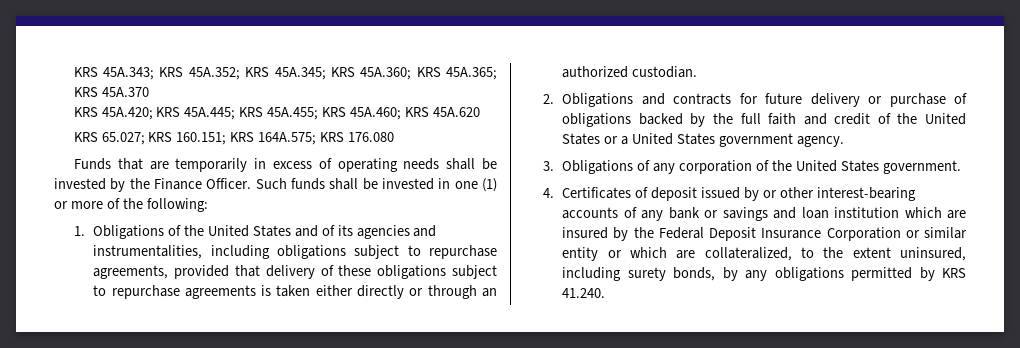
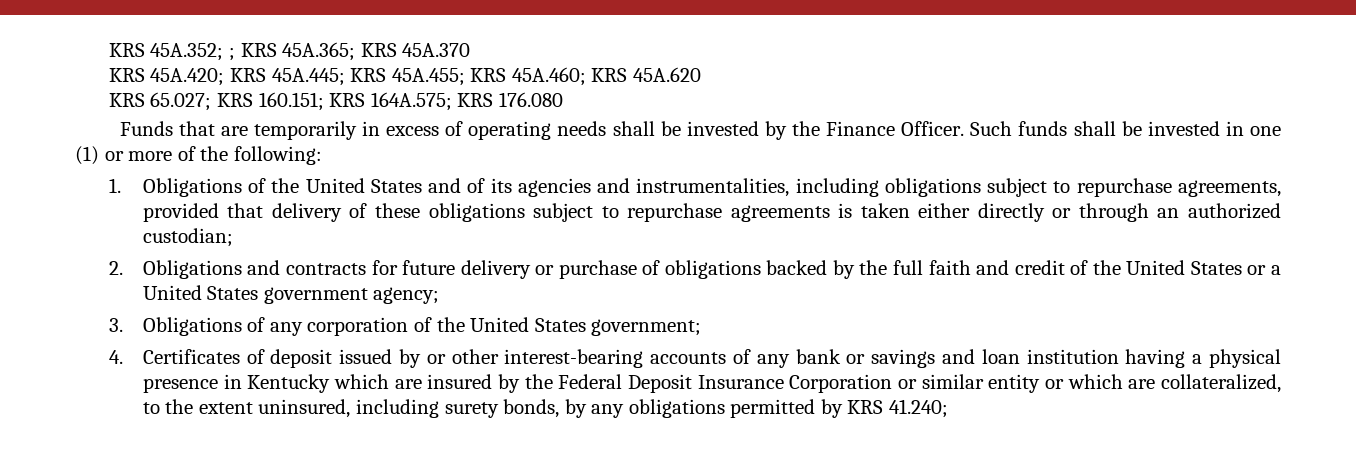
[73,67,412,80] KRS 45A.343; KRS 45A.352; KRS 45A.345; KRS 45A.360; -> [108,43,236,61] KRS 45A.352; ;
[632,66,698,78] custodian. -> [142,228,233,247] custodian;
[796,136,844,147] agency. -> [373,287,440,304] agency;
[882,160,961,174] government. -> [591,319,702,336] government;
(900, 212) none -> [1125,349,1282,368] [142,374,331,393] having a physical presence in Kentucky
[562,288,606,298] 41.240. -> [888,399,948,418] 41.240;

